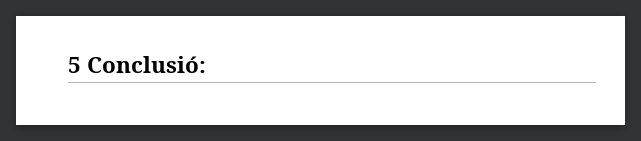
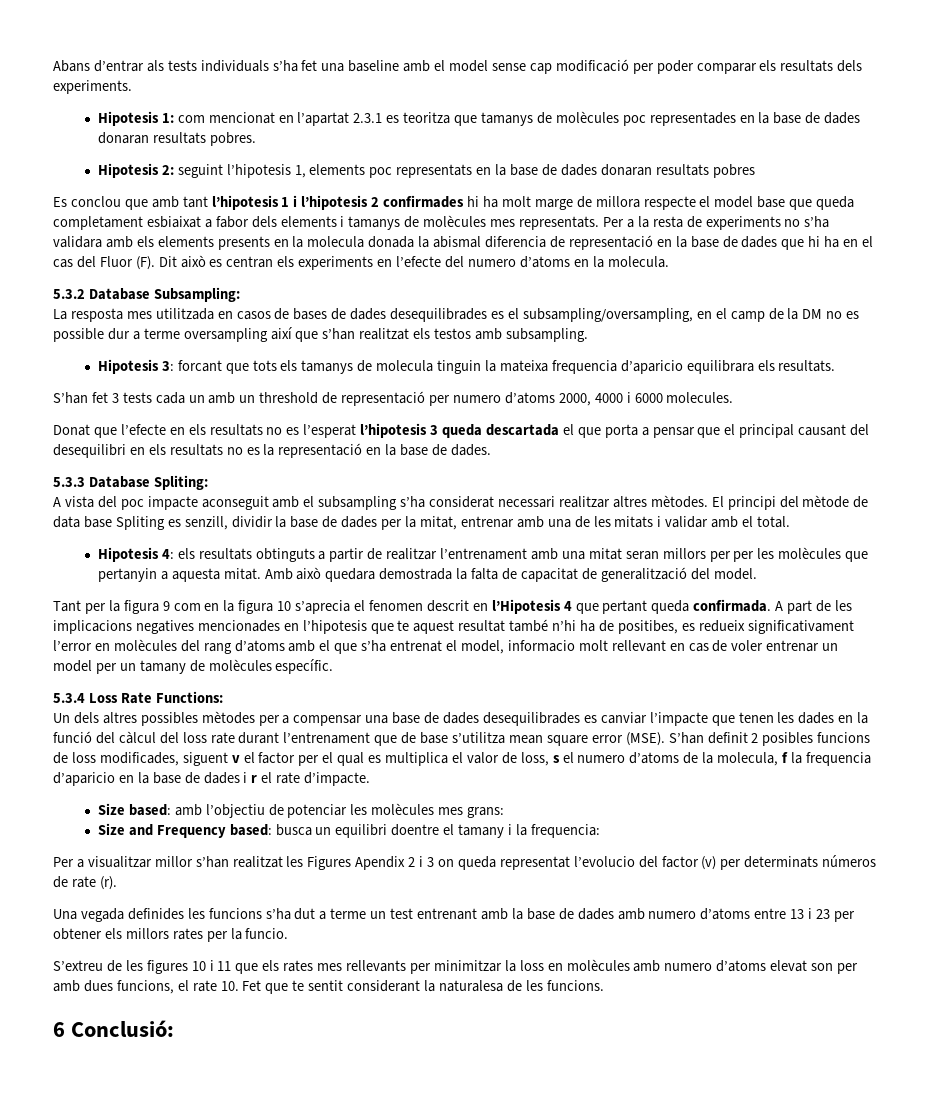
[68,57,81,73] 5 -> [53,59,863,74] [53,80,132,94] [97,111,861,126] [97,132,256,146] [97,163,755,178] [53,195,855,210] [53,215,830,230] [53,235,874,250] [53,255,669,270] [53,287,240,302] [53,308,860,322] [53,327,588,342] [97,359,836,374] [53,391,734,406] [53,423,870,438] [53,443,491,458] [53,475,208,490] [53,495,869,510] [53,516,791,530] [97,547,869,562] [97,567,757,582] [53,599,852,614] [53,619,854,634] [53,639,839,654] [53,659,334,674] [53,691,223,704] [53,711,869,726] [53,731,871,746] [53,752,871,766] [53,772,371,786] [97,803,505,818] [97,823,600,838] [53,855,877,870] [53,876,117,890] [53,908,855,922] [53,928,289,942] [53,959,859,974] [53,980,604,994] [53,1022,65,1037] Abans d’entrar als tests individuals s’ha fet una baseline amb el model sense cap modificació per poder comparar els resultats dels experiments. // Hipotesis 1: com mencionat en l’apartat 2.3.1 es teoritza que tamanys de molècules poc representades en la base de dades donaran resultats pobres. // Hipotesis 2: seguint l’hipotesis 1, elements poc representats en la base de dades donaran resultats pobres // Es conclou que amb tant l’hipotesis 1 i l’hipotesis 2 confirmades hi ha molt marge de millora respecte el model base que queda completament esbiaixat a fabor dels elements i tamanys de molècules mes representats. Per a la resta de experiments no s’ha validara amb els elements presents en la molecula donada la abismal diferencia de representació en la base de dades que hi ha en el cas del Fluor (F). Dit això es centran els experiments en l’efecte del numero d’atoms en la molecula. // 5.3.2 Database Subsampling: // La resposta mes utilitzada en casos de bases de dades desequilibrades es el subsampling/oversampling, en el camp de la DM no es possible dur a terme oversampling així que s’han realitzat els testos amb subsampling. // Hipotesis 3: forcant que tots els tamanys de molecula tinguin la mateixa frequencia d’aparicio equilibrara els resultats. // S’han fet 3 tests cada un amb un threshold de representació per numero d’atoms 2000, 4000 i 6000 molecules. // Donat que l’efecte en els resultats no es l’esperat l’hipotesis 3 queda descartada el que porta a pensar que el principal causant del desequilibri en els resultats no es la representació en la base de dades. // 5.3.3 Database Spliting: // A vista del poc impacte aconseguit amb el subsampling s’ha considerat necessari realitzar altres mètodes. El principi del mètode de data base Spliting es senzill, dividir la base de dades per la mitat, entrenar amb una de les mitats i validar amb el total. // Hipotesis 4: els resultats obtinguts a partir de realitzar l’entrenament amb una mitat seran millors per per les molècules que pertanyin a aquesta mitat. Amb això quedara demostrada la falta de capacitat de generalització del model. // Tant per la figura 9 com en la figura 10 s’aprecia el fenomen descrit en l’Hipotesis 4 que pertant queda confirmada. A part de les implicacions negatives mencionades en l’hipotesis que te aquest resultat també n’hi ha de positibes, es redueix significativament l’error en molècules del rang d’atoms amb el que s’ha entrenat el model, informacio molt rellevant en cas de voler entrenar un model per un tamany de molècules específic. // 5.3.4 Loss Rate Functions: // Un dels altres possibles mètodes per a compensar una base de dades desequilibrades es canviar l’impacte que tenen les dades en la funció del càlcul del loss rate durant l’entrenament que de base s’utilitza mean square error (MSE). S’han definit 2 posibles funcions de loss modificades, siguent v el factor per el qual es multiplica el valor de loss, s el numero d’atoms de la molecula, f la frequencia d’aparicio en la base de dades i r el rate d’impacte. // Size based: amb l’objectiu de potenciar les molècules mes grans: // Size and Frequency based: busca un equilibri doentre el tamany i la frequencia: // Per a visualitzar millor s’han realitzat les Figures Apendix 2 i 3 on queda representat l’evolucio del factor (v) per determinats números de rate (r). // Una vegada definides les funcions s’ha dut a terme un test entrenant amb la base de dades amb numero d’atoms entre 13 i 23 per obtener els millors rates per la funcio. // S’extreu de les figures 10 i 11 que els rates mes rellevants per minimitzar la loss en molècules amb numero d’atoms elevat son per amb dues funcions, el rate 10. Fet que te sentit considerant la naturalesa de les funcions. // 6

